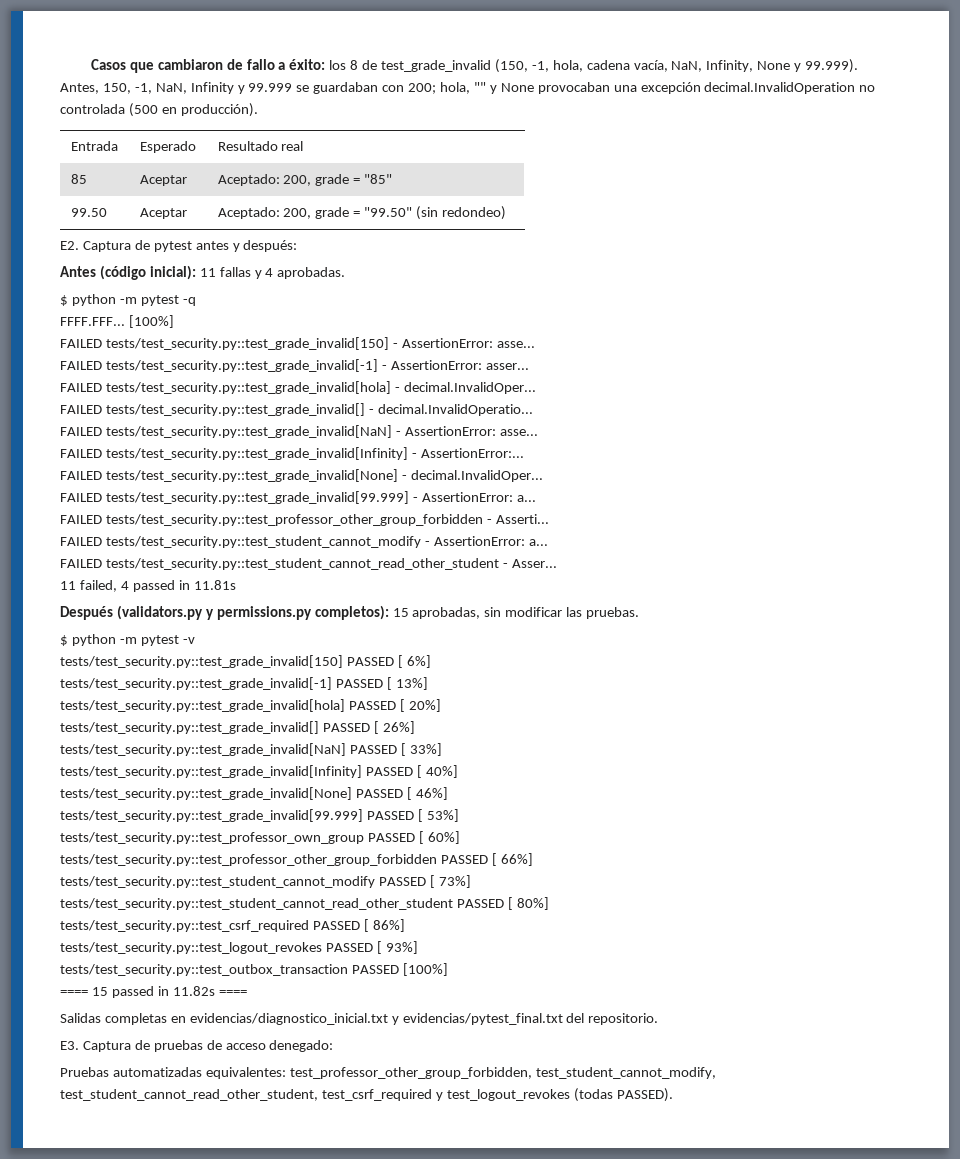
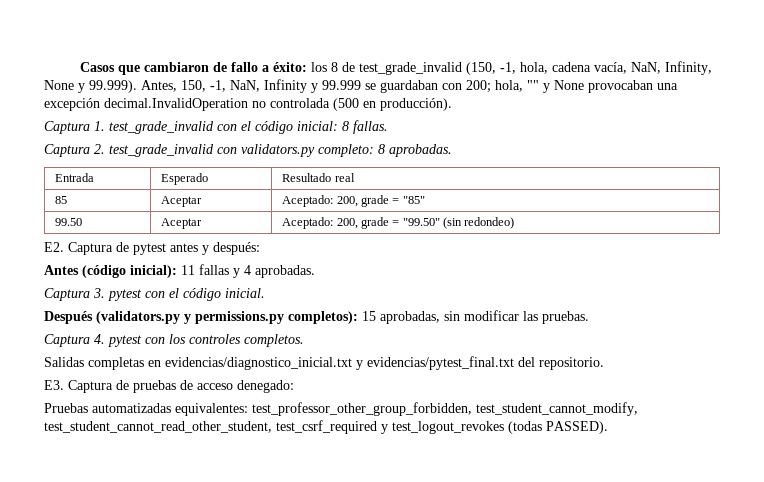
(258, 110) none -> [44,120,388,134] [44,144,452,157] // Captura 1. test_grade_invalid con el código inicial: 8 fallas. // Captura 2. test_grade_invalid con validators.py completo: 8 aprobadas.
[60,294,196,306] [60,315,174,328] [60,337,535,350] [60,359,529,372] [60,381,536,394] [60,403,533,416] [60,425,538,438] [60,447,524,460] [60,469,543,482] [60,491,536,504] [60,514,549,526] [60,536,548,548] [60,558,557,570] [60,580,236,592] $ python -m pytest -q // FFFF.FFF... [100%] // FAILED tests/test_security.py::test_grade_invalid[150] - AssertionError: asse... // FAILED tests/test_security.py::test_grade_invalid[-1] - AssertionError: asser... // FAILED tests/test_security.py::test_grade_invalid[hola] - decimal.InvalidOper... // FAILED tests/test_security.py::test_grade_invalid[] - decimal.InvalidOperatio... // FAILED tests/test_security.py::test_grade_invalid[NaN] - AssertionError: asse... // FAILED tests/test_security.py::test_grade_invalid[Infinity] - AssertionError:... // FAILED tests/test_security.py::test_grade_invalid[None] - decimal.InvalidOper... // FAILED tests/test_security.py::test_grade_invalid[99.999] - AssertionError: a... // FAILED tests/test_security.py::test_professor_other_group_forbidden - Asserti... // FAILED tests/test_security.py::test_student_cannot_modify - AssertionError: a... // FAILED tests/test_security.py::test_student_cannot_read_other_student - Asser... // 11 failed, 4 passed in 11.81s -> [44,288,265,301] Captura 3. pytest con el código inicial.
[60,634,195,646] [60,655,431,668] [60,677,428,690] [60,699,441,712] [60,721,415,734] [60,743,442,756] [60,765,458,778] [60,787,448,800] [60,809,459,822] [60,831,460,844] [60,853,533,866] [60,875,471,888] [60,897,549,910] [60,919,405,932] [60,941,418,954] [60,963,448,976] [60,986,247,998] $ python -m pytest -v // tests/test_security.py::test_grade_invalid[150] PASSED [ 6%] // tests/test_security.py::test_grade_invalid[-1] PASSED [ 13%] // tests/test_security.py::test_grade_invalid[hola] PASSED [ 20%] // tests/test_security.py::test_grade_invalid[] PASSED [ 26%] // tests/test_security.py::test_grade_invalid[NaN] PASSED [ 33%] // tests/test_security.py::test_grade_invalid[Infinity] PASSED [ 40%] // tests/test_security.py::test_grade_invalid[None] PASSED [ 46%] // tests/test_security.py::test_grade_invalid[99.999] PASSED [ 53%] // tests/test_security.py::test_professor_own_group PASSED [ 60%] // tests/test_security.py::test_professor_other_group_forbidden PASSED [ 66%] // tests/test_security.py::test_student_cannot_modify PASSED [ 73%] // tests/test_security.py::test_student_cannot_read_other_student PASSED [ 80%] // tests/test_security.py::test_csrf_required PASSED [ 86%] // tests/test_security.py::test_logout_revokes PASSED [ 93%] // tests/test_security.py::test_outbox_transaction PASSED [100%] // ==== 15 passed in 11.82s ==== -> [44,334,304,347] Captura 4. pytest con los controles completos.

